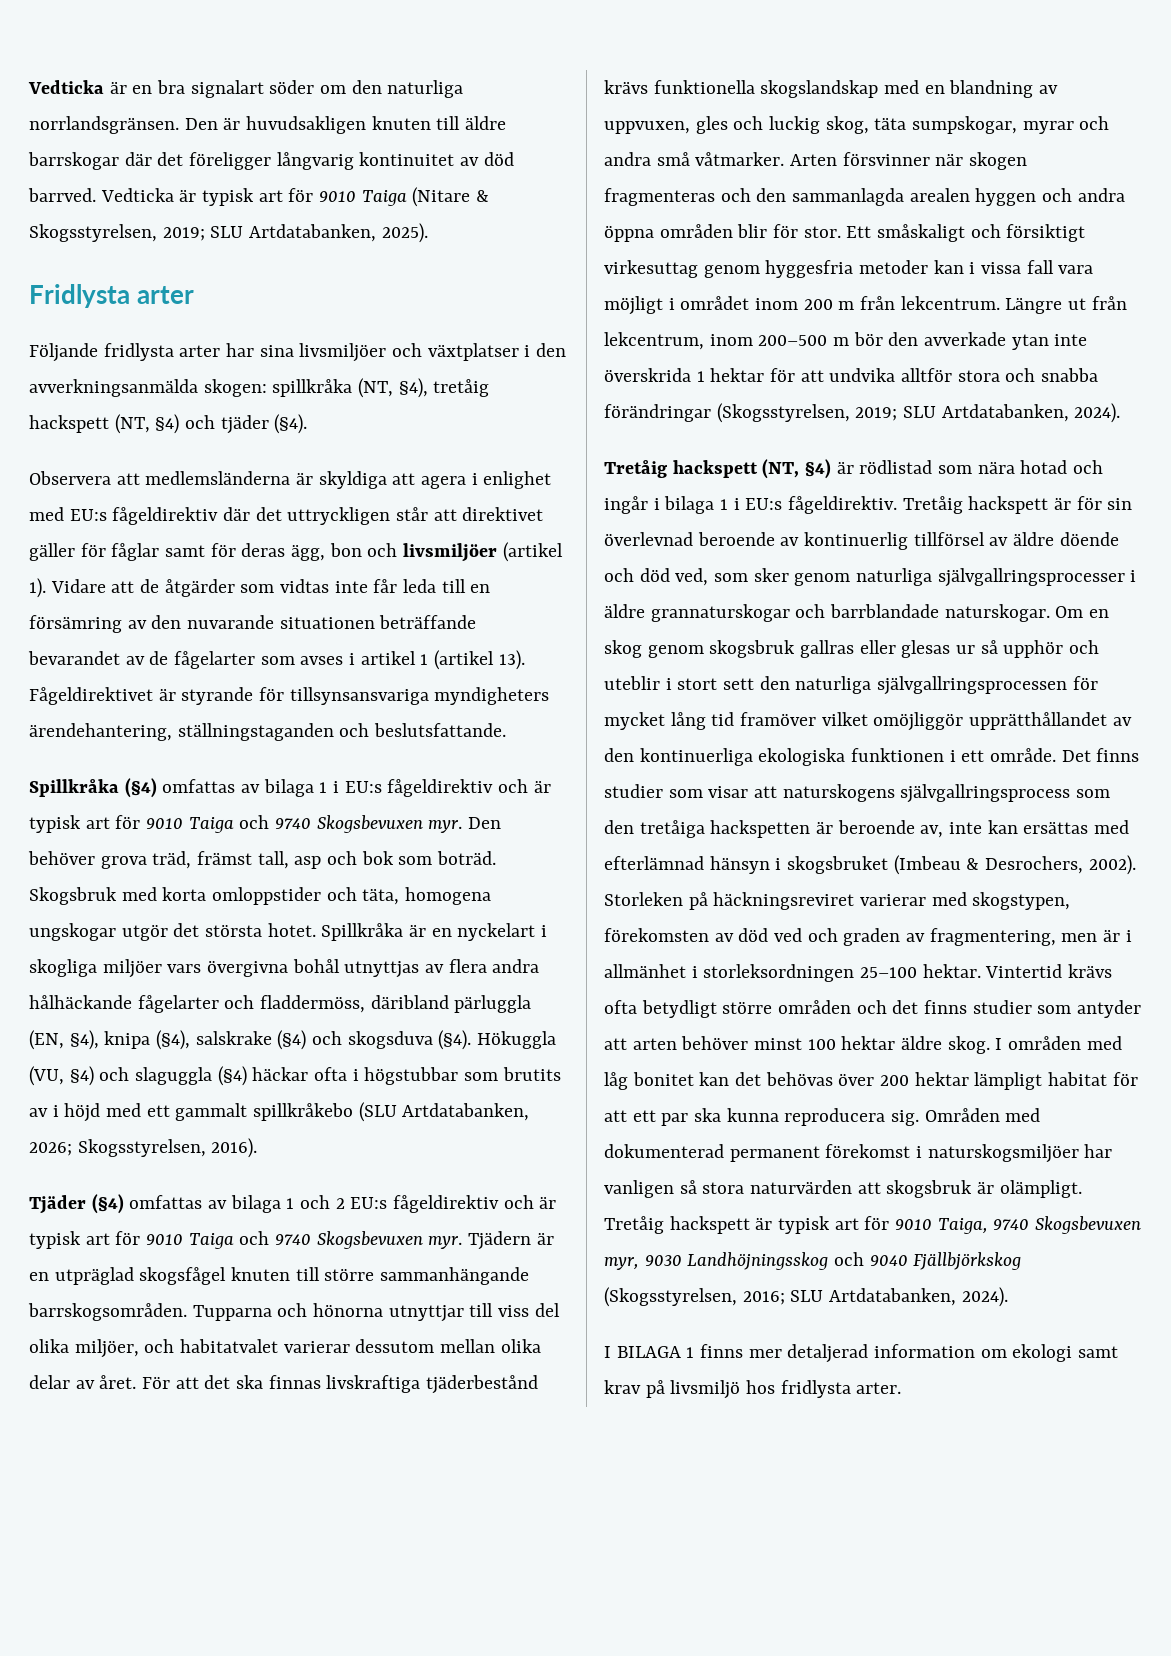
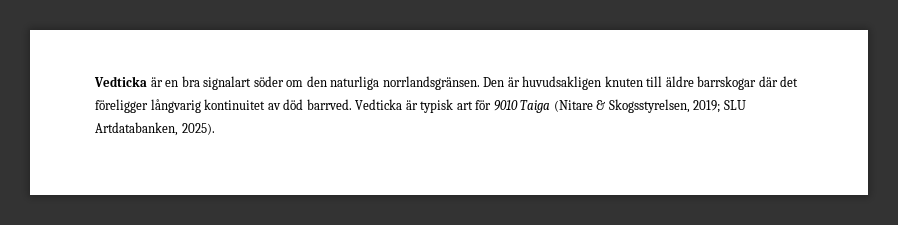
[29,284,195,308] [29,343,567,362] [29,378,490,398] [29,414,308,434] [29,471,552,489] [29,507,544,525] [29,542,563,562] [29,578,491,598] [29,615,477,633] [28,650,525,670] [29,687,550,705] [29,723,507,741] [29,778,551,798] [29,815,502,833] [28,851,497,869] [29,887,492,905] [29,923,548,941] [29,959,540,978] [29,995,532,1013] [29,1030,557,1050] [29,1066,561,1086] [29,1102,530,1122] [29,1138,258,1158] [29,1194,557,1214] [29,1231,554,1250] [29,1267,530,1285] [28,1303,560,1322] [29,1339,541,1358] [29,1375,539,1394] [604,80,1059,98] [604,116,1110,134] [604,152,1028,170] [604,188,1125,206] [604,224,1086,242] [604,260,1094,278] [604,296,1127,315] [604,332,1088,350] [604,368,1099,382] [604,403,1121,423] [604,459,1104,479] [604,496,1133,514] [604,532,1119,550] [604,568,1137,587] [604,604,1110,622] [604,640,1100,658] [604,676,1098,695] [604,712,1132,731] [604,748,1140,766] [604,784,1111,803] [604,820,1130,838] [604,855,1136,875] [604,892,1071,910] [604,928,1132,946] [604,964,1113,982] [604,1000,1142,1018] [604,1036,1122,1054] [604,1072,1138,1090] [604,1108,1041,1126] [604,1144,1113,1163] [604,1180,1082,1198] [604,1216,1142,1234] [604,1252,1022,1270] [604,1287,1008,1307] [604,1344,1119,1363] [604,1380,902,1399] // Fridlysta arter // Följande fridlysta arter har sina livsmiljöer och växtplatser i den avverkningsanmälda skogen: spillkråka (NT, §4), tretåig hackspett (NT, §4) och tjäder (§4). // Observera att medlemsländerna är skyldiga att agera i enlighet med EU:s fågeldirektiv där det uttryckligen står att direktivet gäller för fåglar samt för deras ägg, bon och livsmiljöer (artikel 1). Vidare att de åtgärder som vidtas inte får leda till en försämring av den nuvarande situationen beträffande bevarandet av de fågelarter som avses i artikel 1 (artikel 13). Fågeldirektivet är styrande för tillsynsansvariga myndigheters ärendehantering, ställningstaganden och beslutsfattande. // Spillkråka (§4) omfattas av bilaga 1 i EU:s fågeldirektiv och är typisk art för 9010 Taiga och 9740 Skogsbevuxen myr. Den behöver grova träd, främst tall, asp och bok som boträd. Skogsbruk med korta omloppstider och täta, homogena ungskogar utgör det största hotet. Spillkråka är en nyckelart i skogliga miljöer vars övergivna bohål utnyttjas av flera andra hålhäckande fågelarter och fladdermöss, däribland pärluggla (EN, §4), knipa (§4), salskrake (§4) och skogsduva (§4). Hökuggla (VU, §4) och slaguggla (§4) häckar ofta i högstubbar som brutits av i höjd med ett gammalt spillkråkebo (SLU Artdatabanken, 2026; Skogsstyrelsen, 2016). // Tjäder (§4) omfattas av bilaga 1 och 2 EU:s fågeldirektiv och är typisk art för 9010 Taiga och 9740 Skogsbevuxen myr. Tjädern är en utpräglad skogsfågel knuten till större sammanhängande barrskogsområden. Tupparna och hönorna utnyttjar till viss del olika miljöer, och habitatvalet varierar dessutom mellan olika delar av året. För att det ska finnas livskraftiga tjäderbestånd krävs funktionella skogslandskap med en blandning av uppvuxen, gles och luckig skog, täta sumpskogar, myrar och andra små våtmarker. Arten försvinner när skogen fragmenteras och den sammanlagda arealen hyggen och andra öppna områden blir för stor. Ett småskaligt och försiktigt virkesuttag genom hyggesfria metoder kan i vissa fall vara möjligt i området inom 200 m från lekcentrum. Längre ut från lekcentrum, inom 200–500 m bör den avverkade ytan inte överskrida 1 hektar för att undvika alltför stora och snabba förändringar (Skogsstyrelsen, 2019; SLU Artdatabanken, 2024). // Tretåig hackspett (NT, §4) är rödlistad som nära hotad och ingår i bilaga 1 i EU:s fågeldirektiv. Tretåig hackspett är för sin överlevnad beroende av kontinuerlig tillförsel av äldre döende och död ved, som sker genom naturliga självgallringsprocesser i äldre grannaturskogar och barrblandade naturskogar. Om en skog genom skogsbruk gallras eller glesas ur så upphör och uteblir i stort sett den naturliga självgallringsprocessen för mycket lång tid framöver vilket omöjliggör upprätthållandet av den kontinuerliga ekologiska funktionen i ett område. Det finns studier som visar att naturskogens självgallringsprocess som den tretåiga hackspetten är beroende av, inte kan ersättas med efterlämnad hänsyn i skogsbruket (Imbeau & Desrochers, 2002). Storleken på häckningsreviret varierar med skogstypen, förekomsten av död ved och graden av fragmentering, men är i allmänhet i storleksordningen 25–100 hektar. Vintertid krävs ofta betydligt större områden och det finns studier som antyder att arten behöver minst 100 hektar äldre skog. I områden med låg bonitet kan det behövas över 200 hektar lämpligt habitat för att ett par ska kunna reproducera sig. Områden med dokumenterad permanent förekomst i naturskogsmiljöer har vanligen så stora naturvärden att skogsbruk är olämpligt. Tretåig hackspett är typisk art för 9010 Taiga, 9740 Skogsbevuxen myr, 9030 Landhöjningsskog och 9040 Fjällbjörkskog (Skogsstyrelsen, 2016; SLU Artdatabanken, 2024). // I BILAGA 1 finns mer detaljerad information om ekologi samt krav på livsmiljö hos fridlysta arter. -> (215, 129) none

